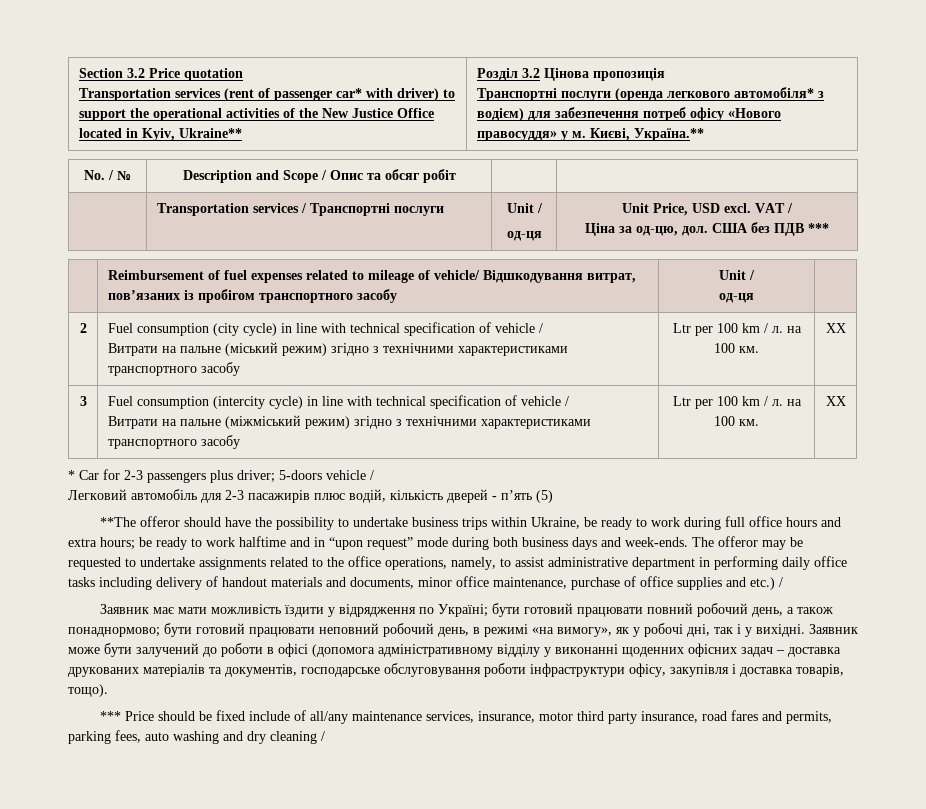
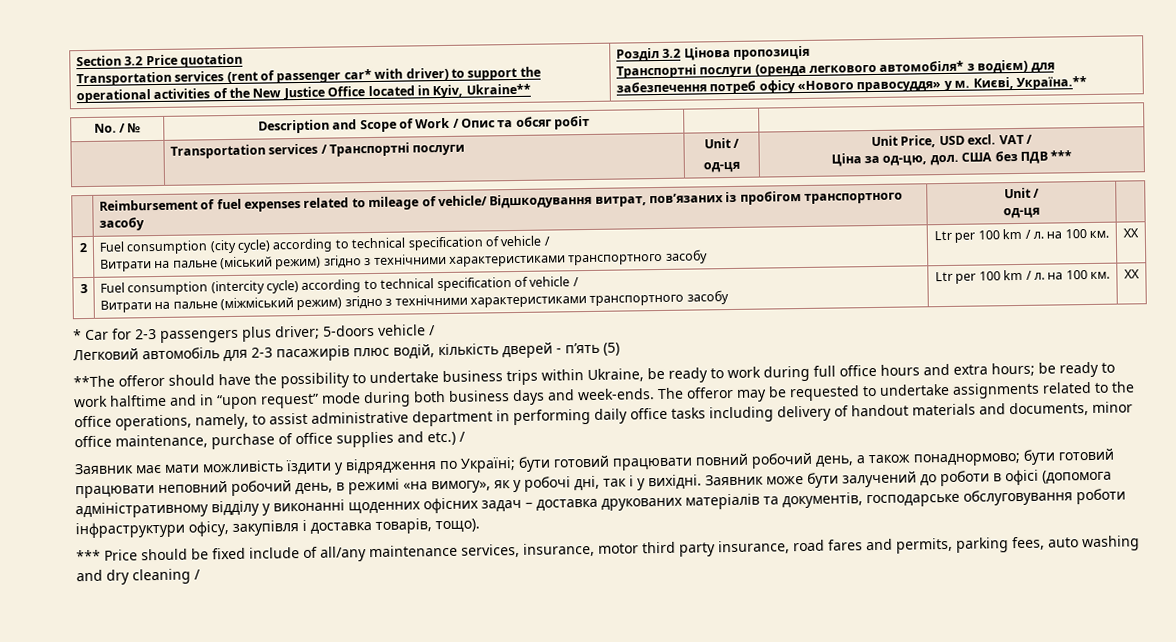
(318, 176) none -> [398,117,451,129] of Work
[280,323,346,333] in line with -> [272,238,349,253] according to
[306,396,372,406] in line with -> [301,279,378,293] according to

